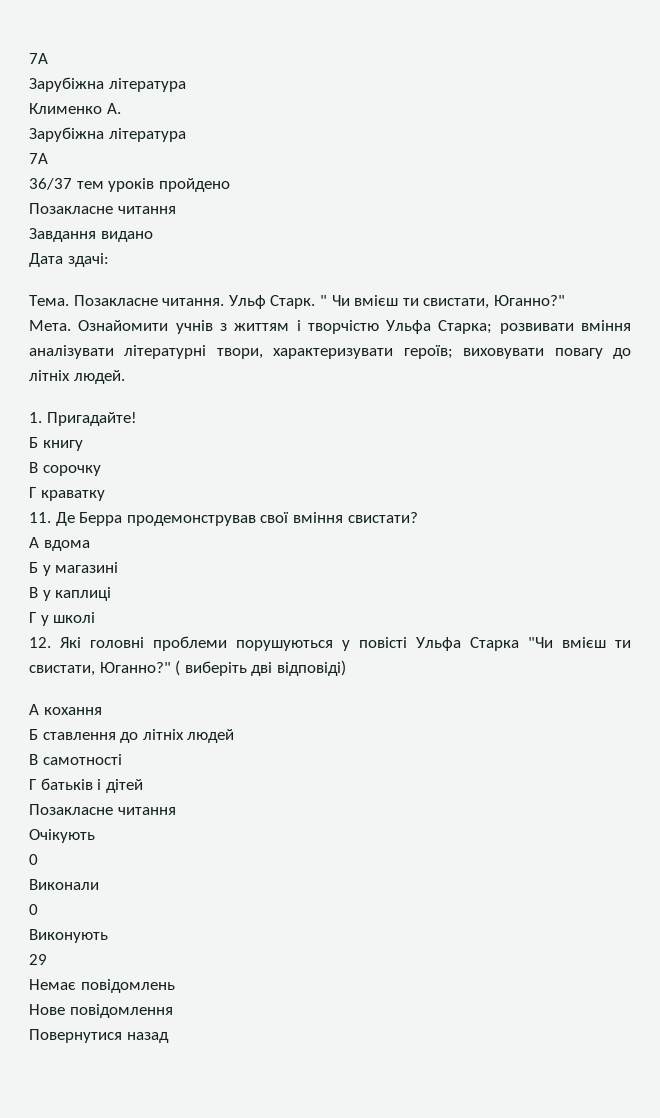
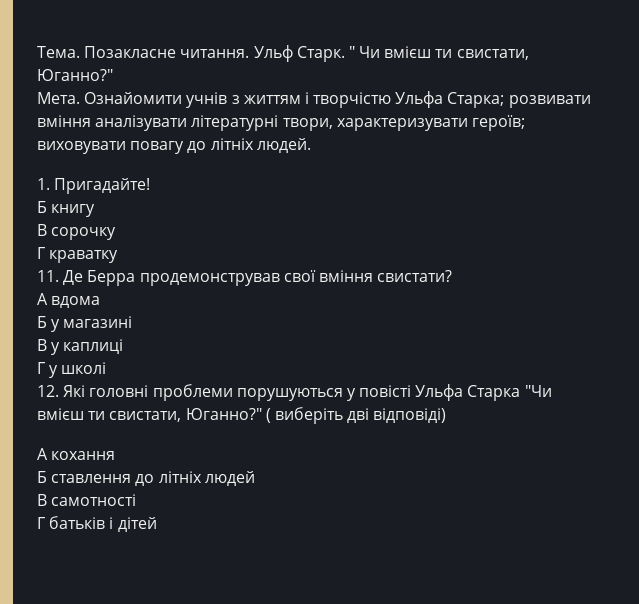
[29,53,48,64] [29,77,186,92] [29,103,121,114] [29,127,186,142] [29,153,48,164] [29,178,230,192] [29,203,176,214] [29,228,153,242] [29,253,109,267] 7А // Зарубіжна література // Клименко А. // Зарубіжна література // 7А // 36/37 тем уроків пройдено // Позакласне читання // Завдання видано // Дата здачі: // -> (37, 52) none
[29,804,176,815] [29,829,95,843] [29,854,38,865] [29,879,99,890] [29,904,38,915] [29,929,108,943] [29,954,47,965] [29,979,175,993] [29,1004,173,1018] [29,1029,169,1043] // Позакласне читання // Очікують // 0 // Виконали // 0 // Виконують // 29 // Немає повідомлень // Нове повідомлення // Повернутися назад -> (157, 524) none

